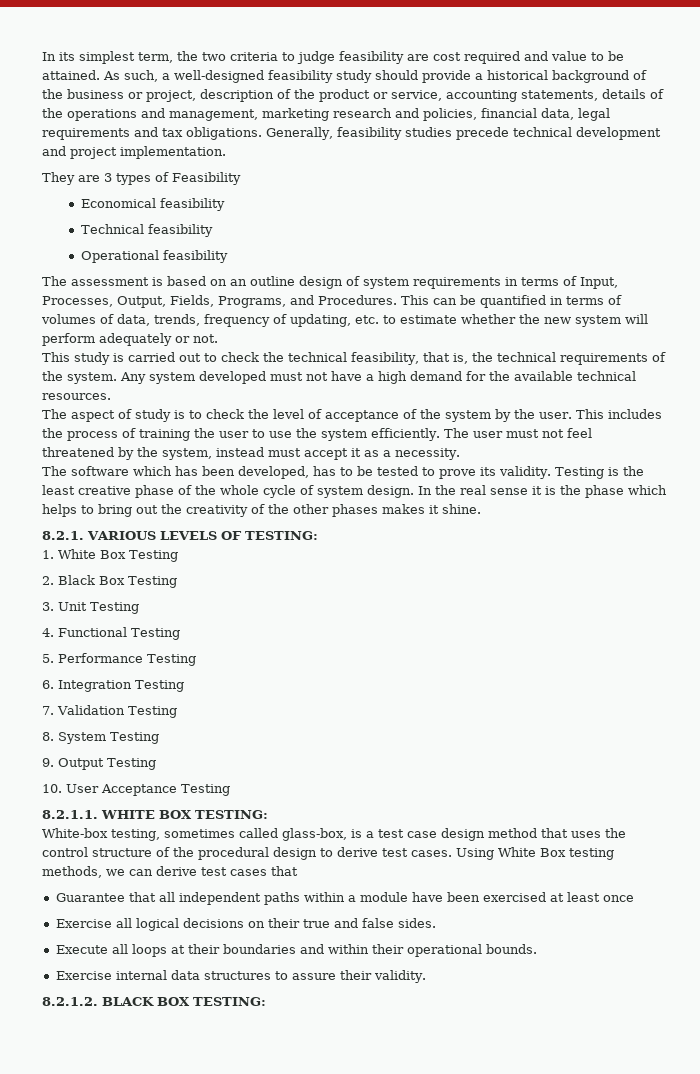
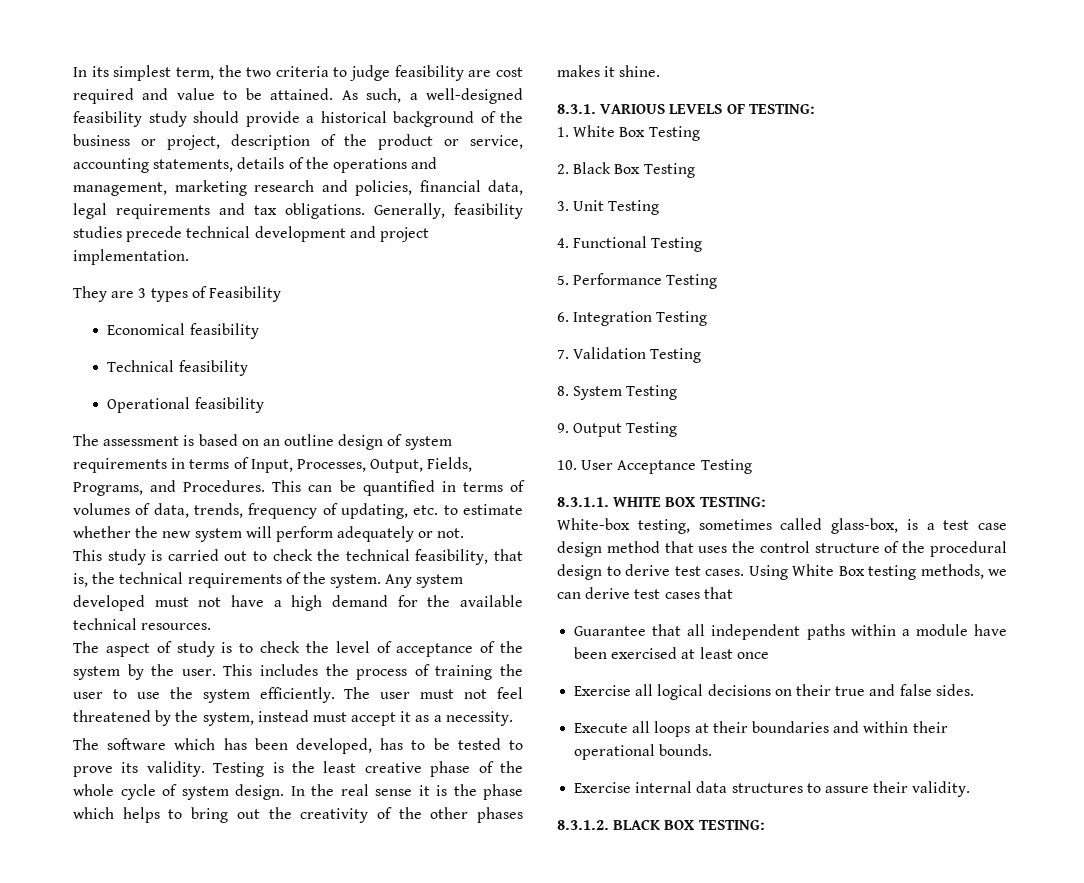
[42,531,84,540] 8.2.1. -> [557,104,596,114] 8.3.1.
[42,810,98,819] 8.2.1.1. -> [557,497,609,507] 8.3.1.1.
[42,997,98,1006] 8.2.1.2. -> [557,820,609,830] 8.3.1.2.

